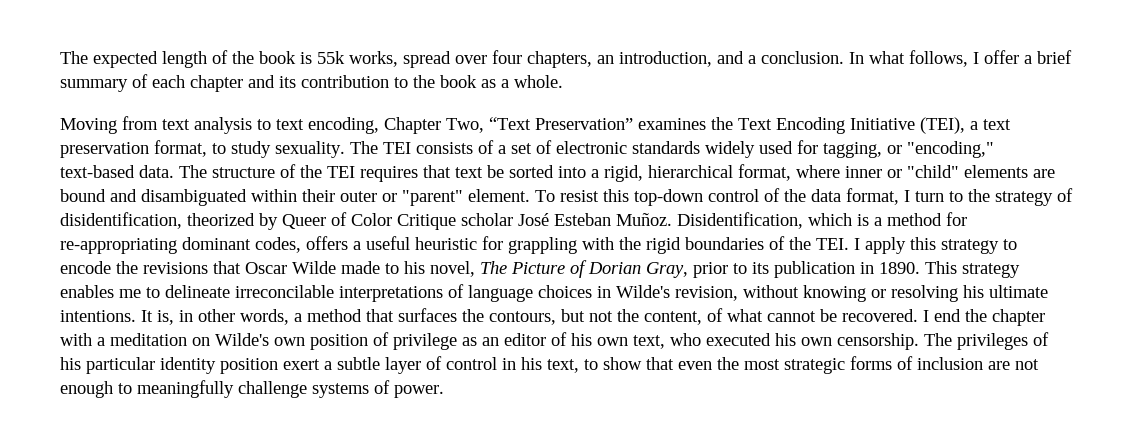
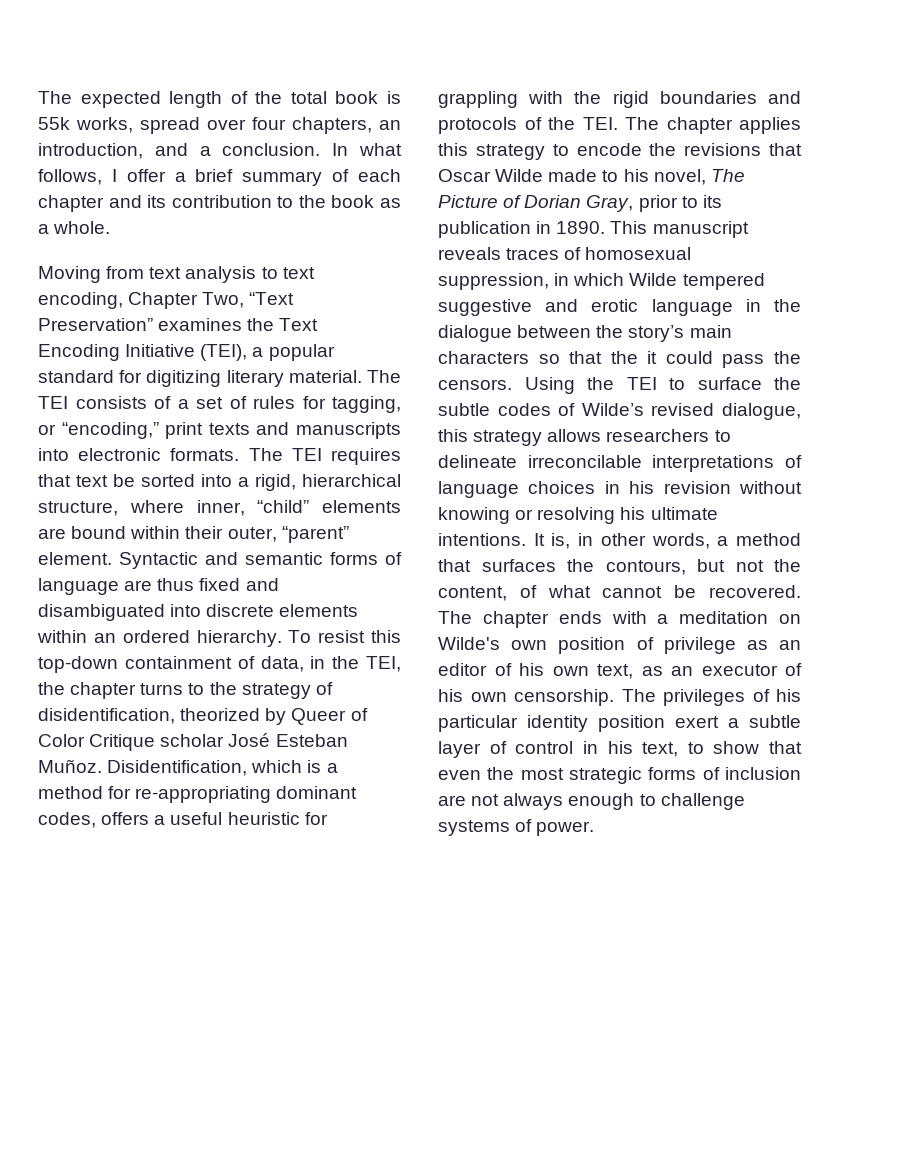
(254, 57) none -> [290,91,327,104] total
[983,119,1011,130] [60,140,345,158] text preservation format, to study sexuality. -> [268,344,335,361] [38,370,362,387] popular standard for digitizing literary material.
[556,140,994,158] [60,164,322,178] electronic standards widely used for tagging, or "encoding," text-based data. The structure of the -> [253,396,401,413] [38,422,401,439] [38,448,283,461] rules for tagging, or “encoding,” print texts and manuscripts into electronic formats. The
[738,164,1055,181] [60,188,944,206] format, where inner or "child" elements are bound and disambiguated within their outer or "parent" element. To resist this top-down control of the data format, I turn -> [38,500,401,516] [38,526,349,543] [38,552,402,569] [38,578,279,595] [38,604,359,621] [37,630,401,647] [38,656,401,673] [38,682,184,699] structure, where inner, “child” elements are bound within their outer, “parent” element. Syntactic and semantic forms of language are thus fixed and disambiguated into discrete elements within an ordered hierarchy. To resist this top-down containment of data, in the TEI, the chapter turns
(764, 243) none -> [768,91,801,104] [438,117,517,134] and protocols
[854,237,906,254] I apply -> [625,117,801,134] The chapter applies
[962,263,1020,278] [60,285,141,298] strategy enables me -> [652,221,749,238] [438,247,692,260] [438,273,765,290] [438,299,801,316] [438,325,732,342] [438,351,801,368] [438,377,801,394] [438,403,801,420] [438,429,710,446] manuscript reveals traces of homosexual suppression, in which Wilde tempered suggestive and erotic language in the dialogue between the story’s main characters so that the it could pass the censors. Using the TEI to surface the subtle codes of Wilde’s revised dialogue, this strategy allows researchers
[616,285,738,301] Wilde's revision, -> [629,481,731,494] his revision
[923,309,1045,326] I end the chapter -> [438,611,602,628] The chapter ends
[670,333,771,346] who executed -> [641,663,802,676] as an executor of
(1039, 364) none -> [503,793,564,810] always
[137,380,234,398] meaningfully -> (656, 800) none

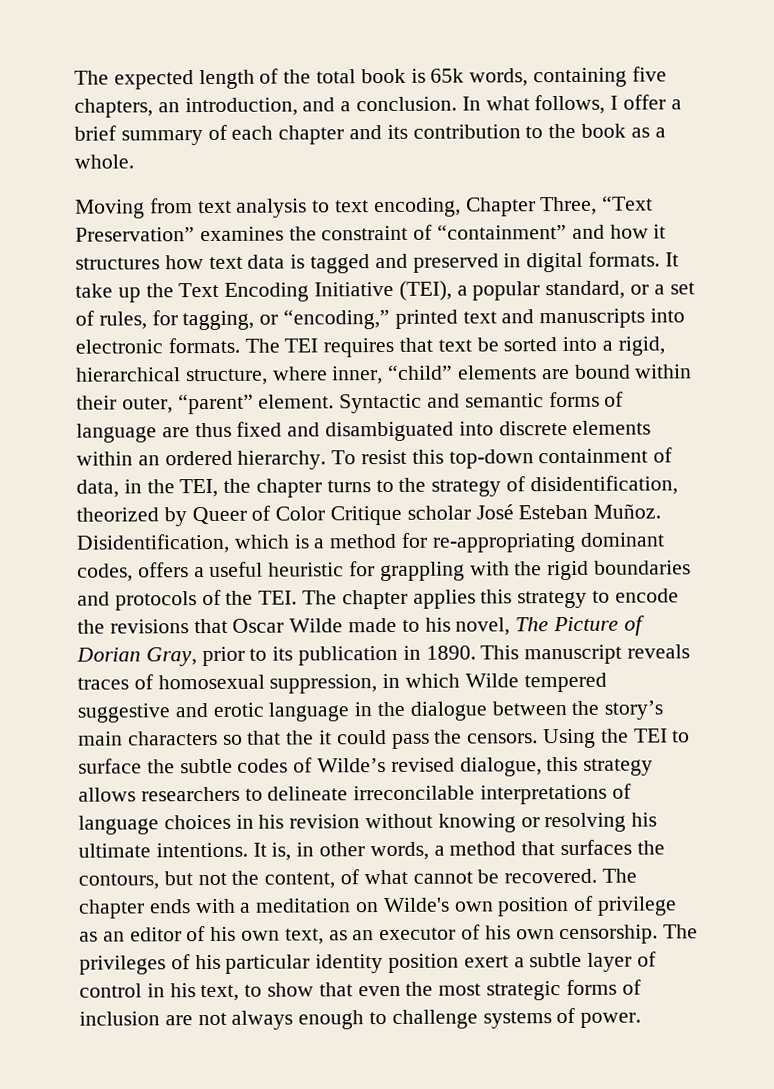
[38,117,286,134] 55k works, spread over four -> [430,66,667,88] 65k words, containing five
[202,292,245,308] Two, -> [540,196,598,216] Three,
(275, 324) none -> [321,223,667,241] [75,251,679,274] [75,283,174,303] constraint of “containment” and how it structures how text data is tagged and preserved in digital formats. It take up the
[38,370,402,387] [38,396,171,409] standard for digitizing literary material. The TEI consists of -> [545,280,650,300] standard, or
[253,396,295,409] rules -> [98,311,147,330] rules,
[165,422,250,439] print texts -> [394,309,497,329] printed text

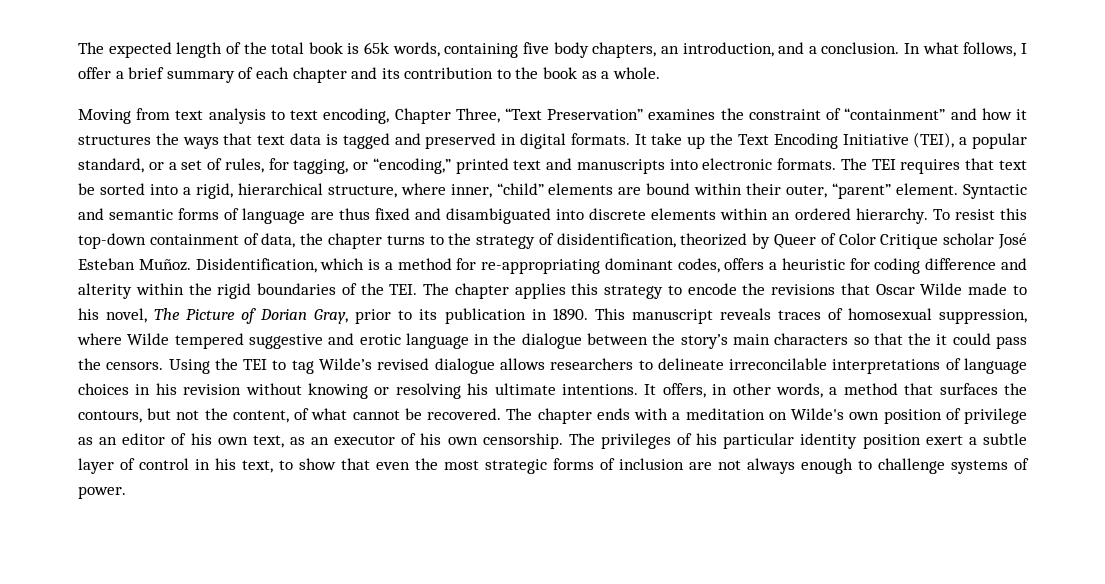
(667, 74) none -> [553,42,589,58] body
[164,255,204,270] how -> [155,133,253,149] the ways that
[123,478,219,498] in the TEI, -> (296, 240) none
[209,561,264,577] useful -> (778, 266) none
[379,561,510,582] grappling with -> [874,258,1027,274] [78,283,184,299] coding difference and alterity within
[77,591,197,611] and protocols -> (337, 289) none
[382,673,461,689] in which -> [77,333,122,345] where
[78,756,654,777] surface the subtle codes of Wilde’s revised dialogue, this strategy -> [291,358,495,374] tag Wilde’s revised dialogue
[271,842,292,861] is, -> [662,383,706,398] offers,

